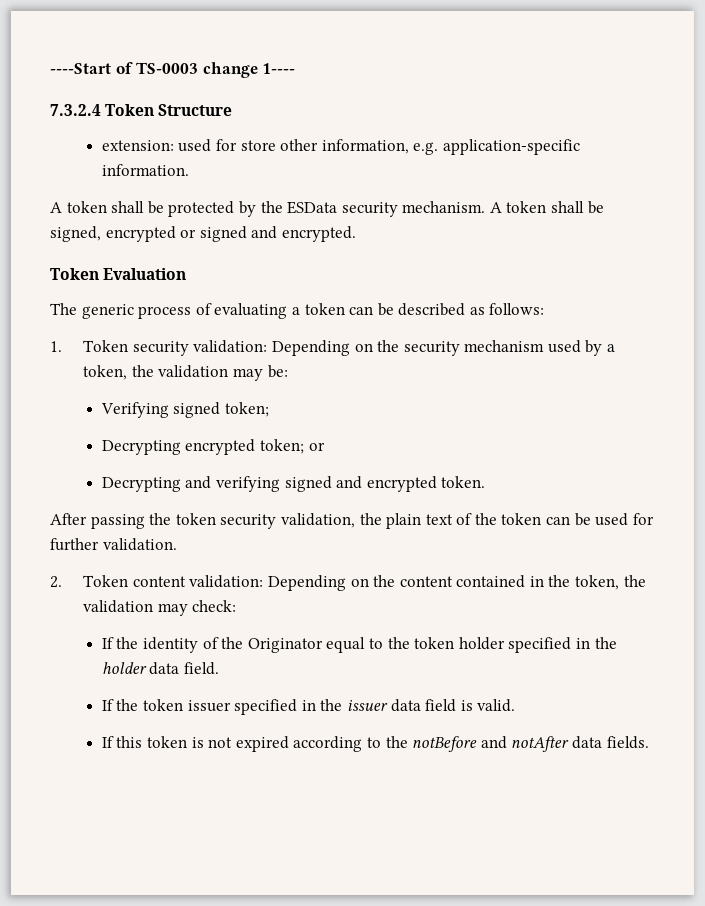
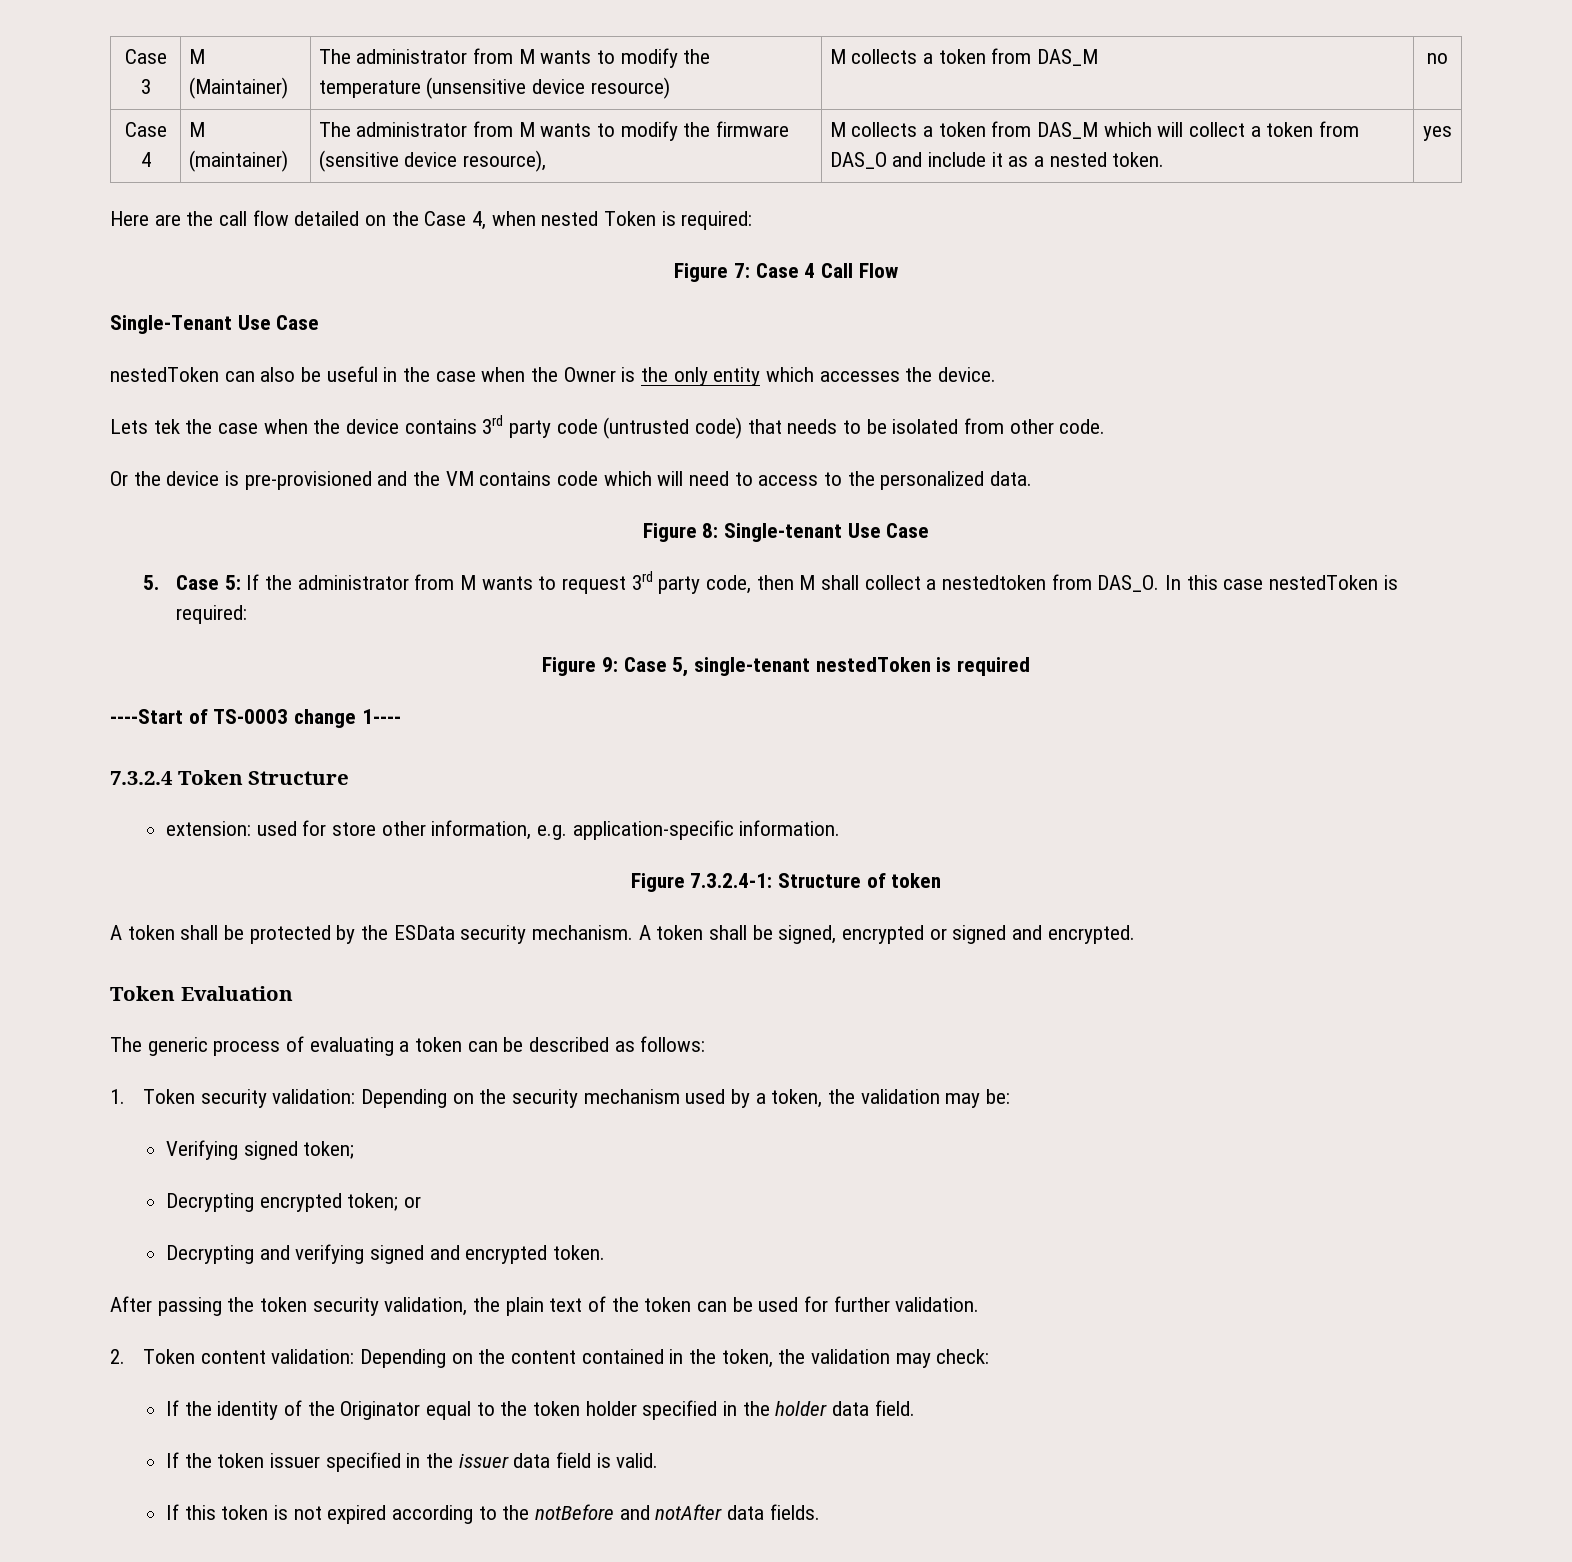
(50, 68) none -> [124,49,167,64] [140,79,151,94] [188,49,205,64] [188,77,288,99] [318,48,711,68] [318,77,670,99] [829,48,1098,66] [1427,53,1448,64] [124,122,167,137] [140,152,151,167] [188,122,205,137] [188,150,288,172] [318,121,789,141] [318,150,546,172] [829,121,1359,139] [829,152,1165,169] [1423,126,1452,141] [110,210,753,230] [674,263,898,282] [110,315,320,334] [110,366,997,386] [110,415,1106,439] [110,471,1033,490] [642,523,930,542] [143,571,1398,594] [176,605,248,624] [542,657,1030,677] Case 3 | M (Maintainer) | The administrator from M wants to modify the temperature (unsensitive device resource) | M collects a token from DAS_M | no // Case 4 | M (maintainer) | The administrator from M wants to modify the firmware (sensitive device resource), | M collects a token from DAS_M which will collect a token from DAS_O and include it as a nested token. | yes // Here are the call flow detailed on the Case 4, when nested Token is required: // Figure 7: Case 4 Call Flow // Single-Tenant Use Case // nestedToken can also be useful in the case when the Owner is the only entity which accesses the device. // Lets tek the case when the device contains 3rd party code (untrusted code) that needs to be isolated from other code. // Or the device is pre-provisioned and the VM contains code which will need to access to the personalized data. // Figure 8: Single-tenant Use Case // 5. Case 5: If the administrator from M wants to request 3rd party code, then M shall collect a nestedtoken from DAS_O. In this case nestedToken is required: // Figure 9: Case 5, single-tenant nestedToken is required //
(189, 170) none -> [630,873,942,892] // Figure 7.3.2.4-1: Structure of token

